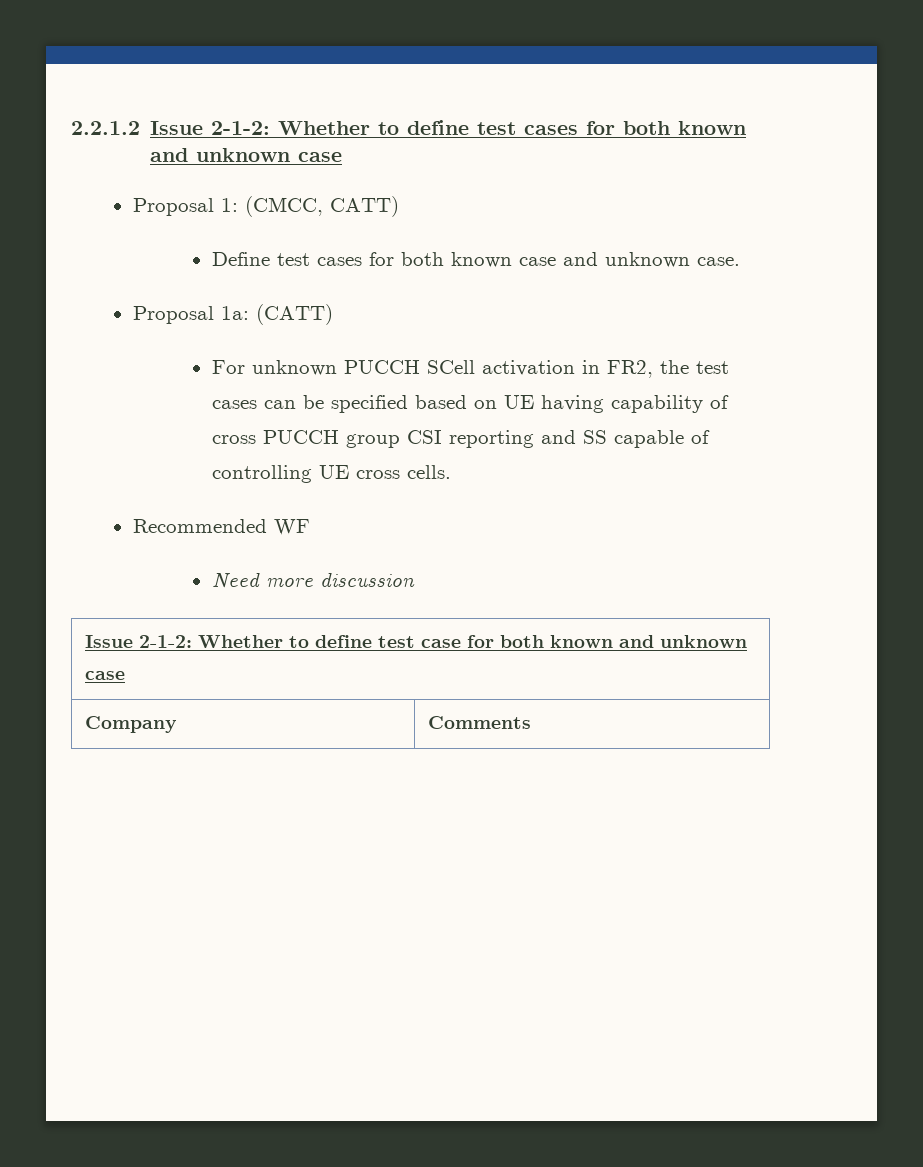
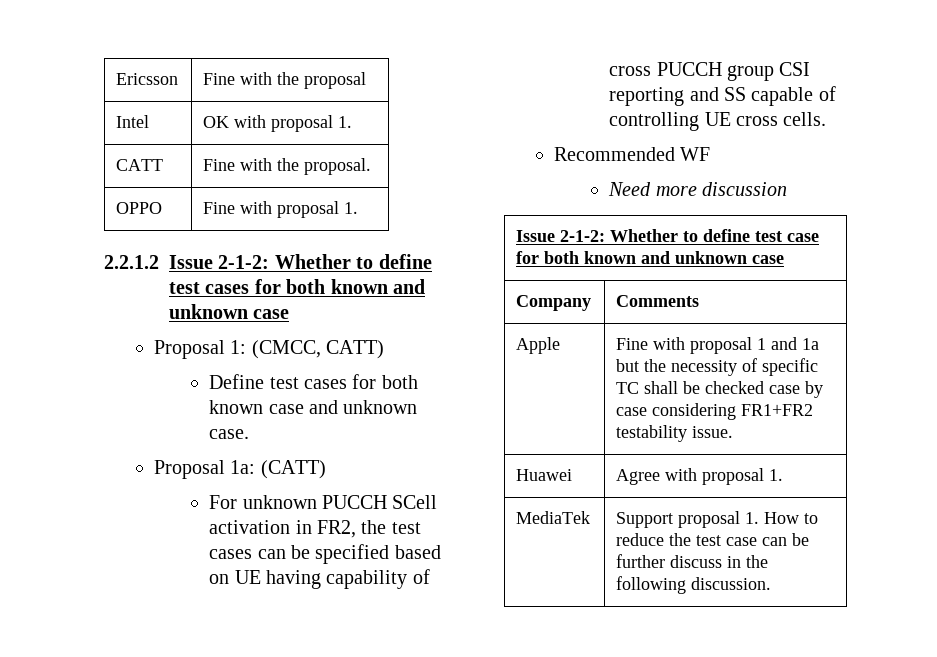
(71, 128) none -> [116,73,179,85] [203,72,367,89] [116,115,150,128] [203,115,353,132] [116,159,164,171] [203,158,372,175] [116,202,163,214] [203,201,359,218] Ericsson | Fine with the proposal // Intel | OK with proposal 1. // CATT | Fine with the proposal. // OPPO | Fine with proposal 1. //
(532, 722) none -> [516,337,561,354] [616,337,820,354] [616,358,819,376] [616,381,824,398] [616,403,814,420] [616,425,734,442] [516,469,573,481] [616,468,784,485] [516,511,591,524] [616,511,819,528] [616,533,810,546] [616,554,769,568] [616,576,772,594] // Apple | Fine with proposal 1 and 1a but the necessity of specific TC shall be checked case by case considering FR1+FR2 testability issue. // Huawei | Agree with proposal 1. // MediaTek | Support proposal 1. How to reduce the test case can be further discuss in the following discussion.

